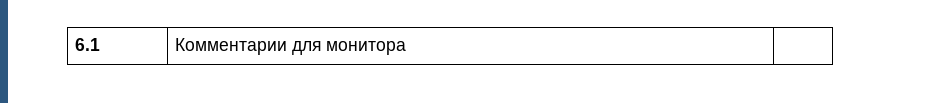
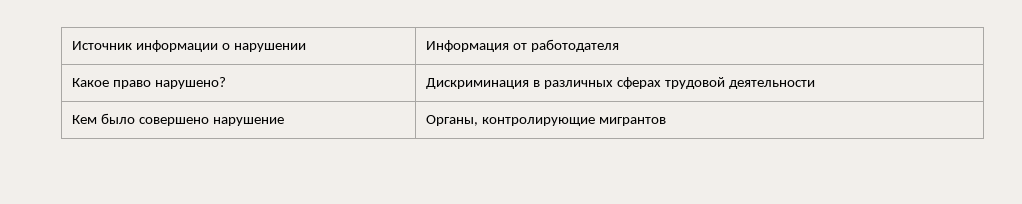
[74,38,100,51] [174,38,406,55] 6.1 | Комментарии для монитора | -> [71,40,306,52] [425,39,619,52] [71,77,226,89] [425,77,815,89] [71,113,284,126] [425,115,666,126] Источник информации о нарушении | Информация от работодателя // Какое право нарушено? | Дискриминация в различных сферах трудовой деятельности // Кем было совершено нарушение | Органы, контролирующие мигрантов

